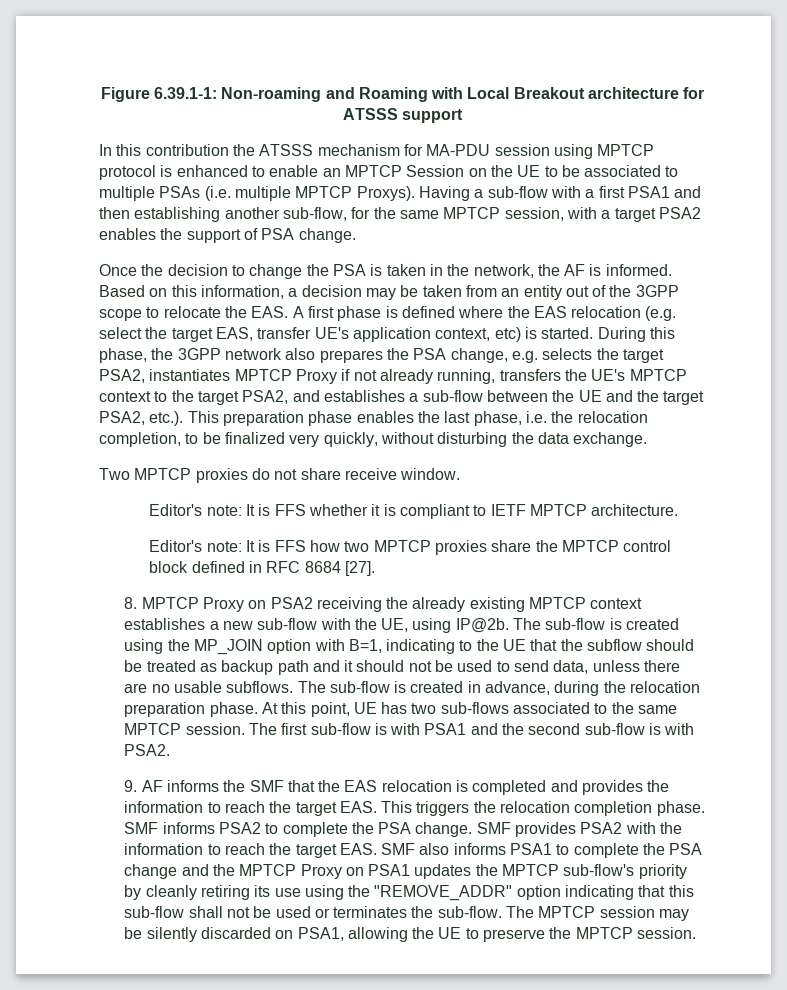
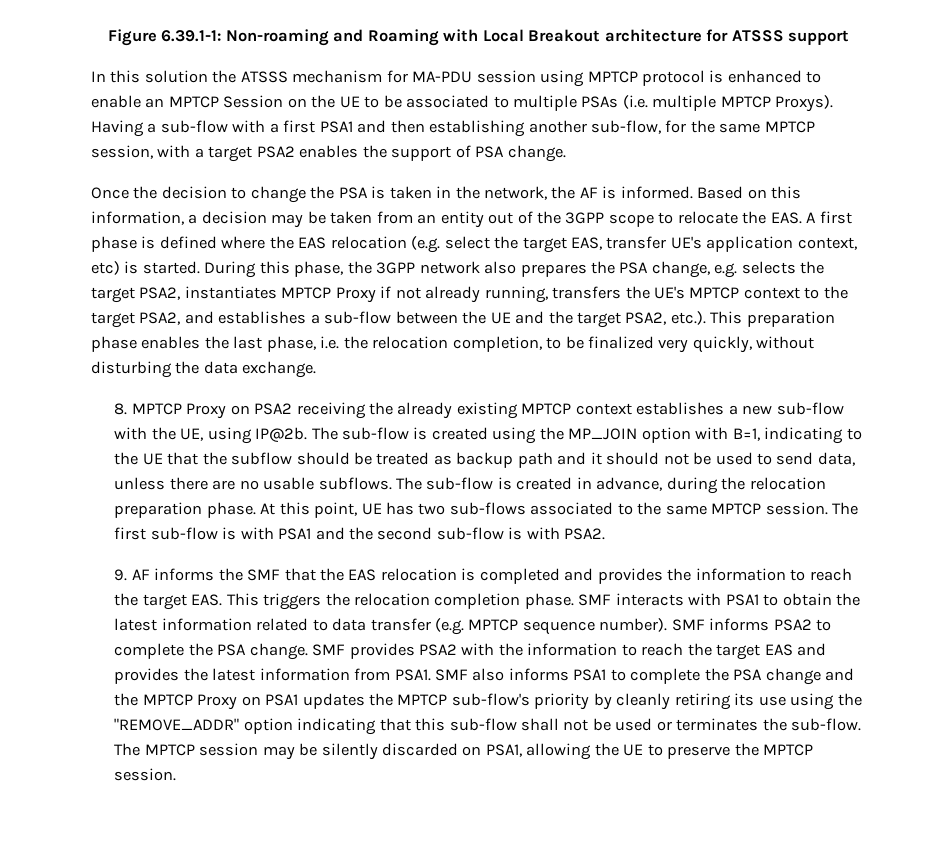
[145,144,229,156] contribution -> [144,70,208,83] solution
[99,468,461,483] [149,504,679,519] [149,540,672,555] [149,561,376,576] // Two MPTCP proxies do not share receive window. // Editor's note: It is FFS whether it is compliant to IETF MPTCP architecture. // Editor's note: It is FFS how two MPTCP proxies share the MPTCP control block defined in RFC 8684 [27]. -> (317, 369) none
(159, 828) none -> [615,593,861,606] [114,618,705,635] interacts with PSA1 to obtain the latest information related to data transfer (e.g. MPTCP sequence number). SMF
[339,843,377,855] EAS. -> [764,643,827,656] [114,668,431,684] EAS and provides the latest information from PSA1.

